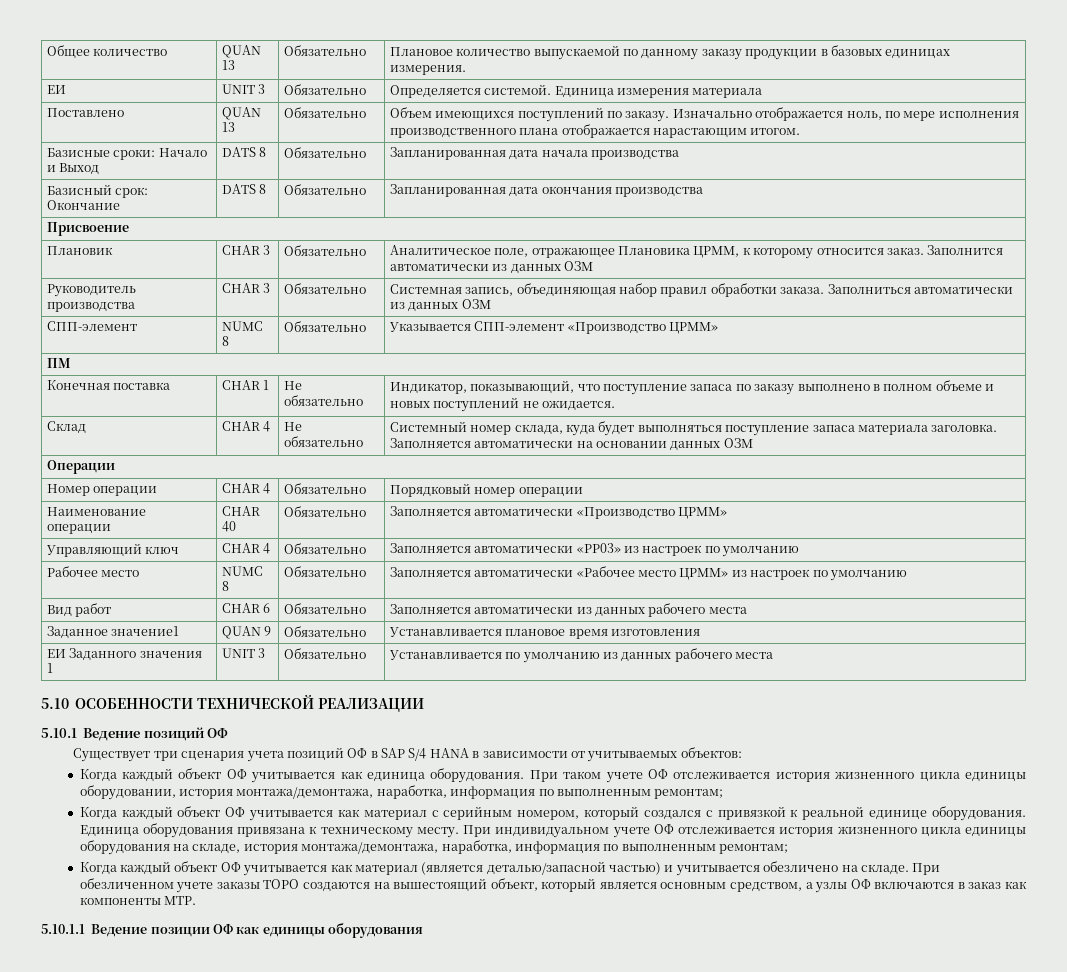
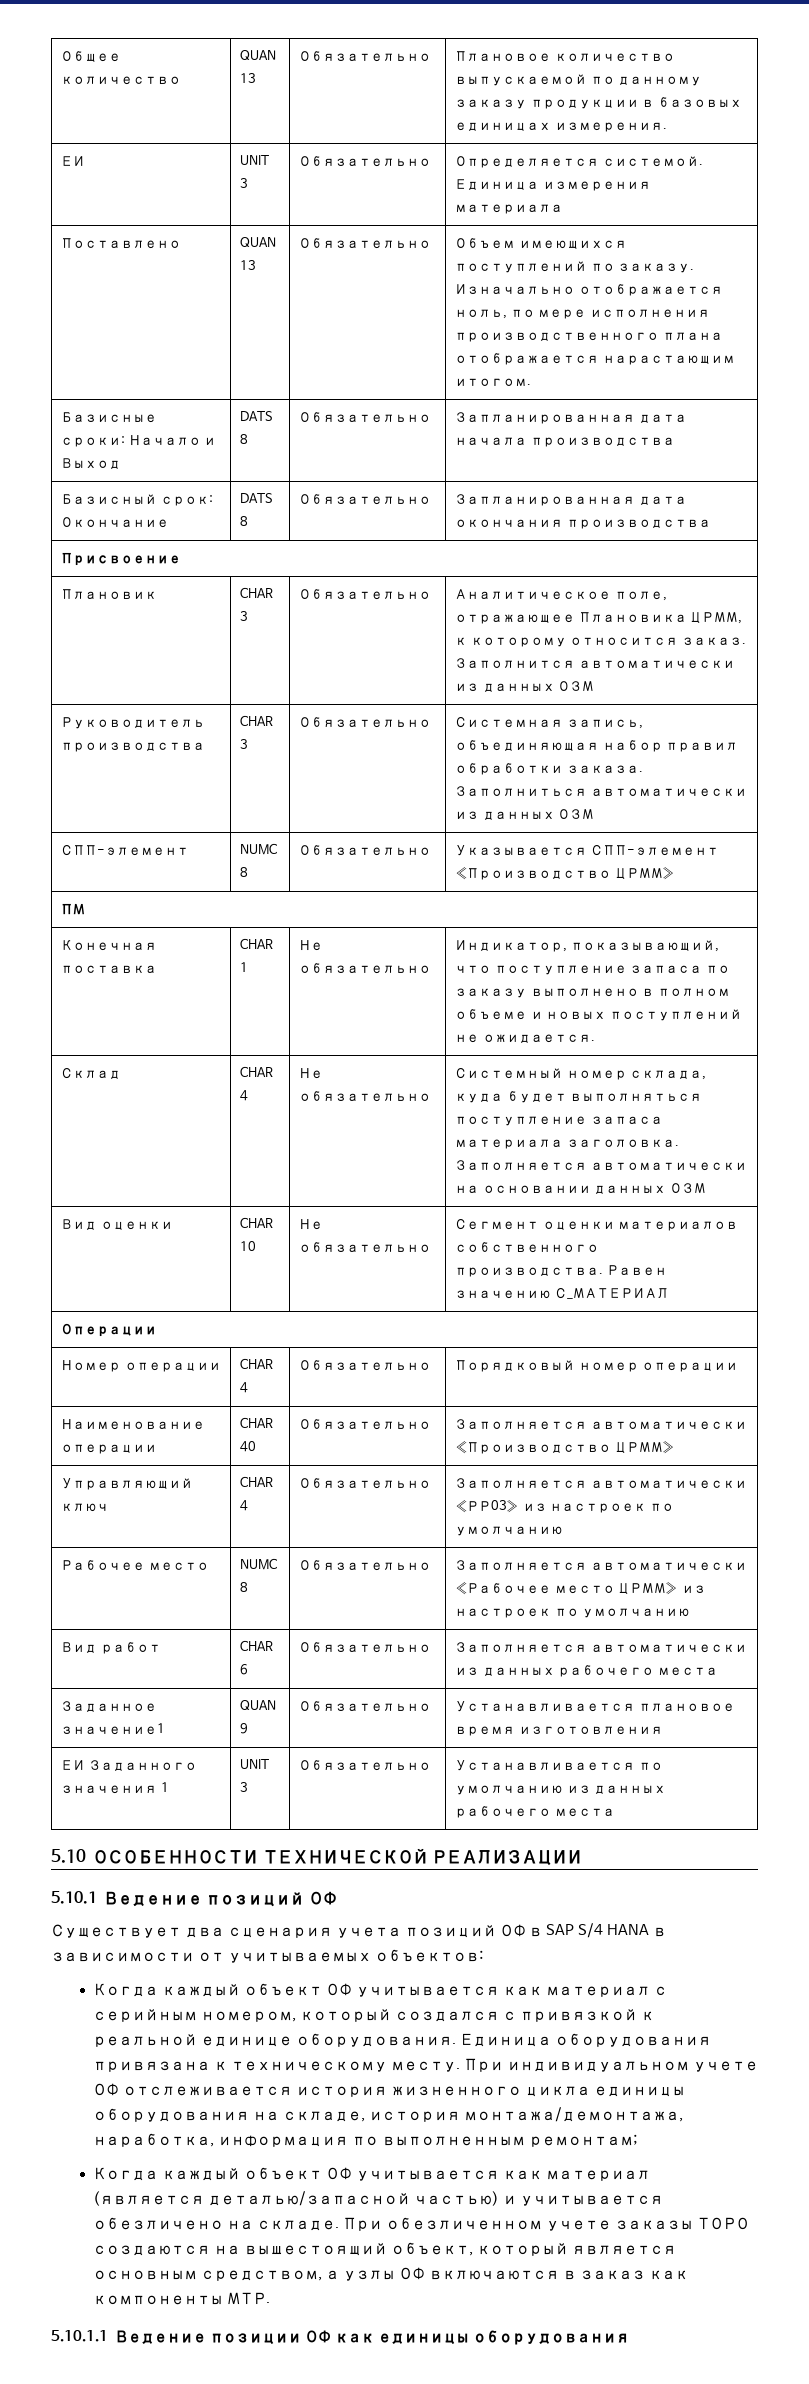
(753, 443) none -> [61,1219,173,1230] [240,1217,274,1228] [240,1241,257,1251] [299,1219,324,1230] [299,1242,432,1253] [455,1219,739,1231] [455,1242,600,1253] [455,1265,667,1277] [455,1288,669,1299] // Вид оценки | CHAR 10 | Не обязательно | Сегмент оценки материалов собственного производства. Равен значению С_МАТЕРИАЛ
[153,751,178,761] три -> [184,1927,224,1938] два
[79,768,1026,783] [79,785,724,800] // Когда каждый объект ОФ учитывается как единица оборудования. При таком учете ОФ отслеживается история жизненного цикла единицы оборудовании, история монтажа/демонтажа, наработка, информация по выполненным ремонтам; -> (483, 1955) none

